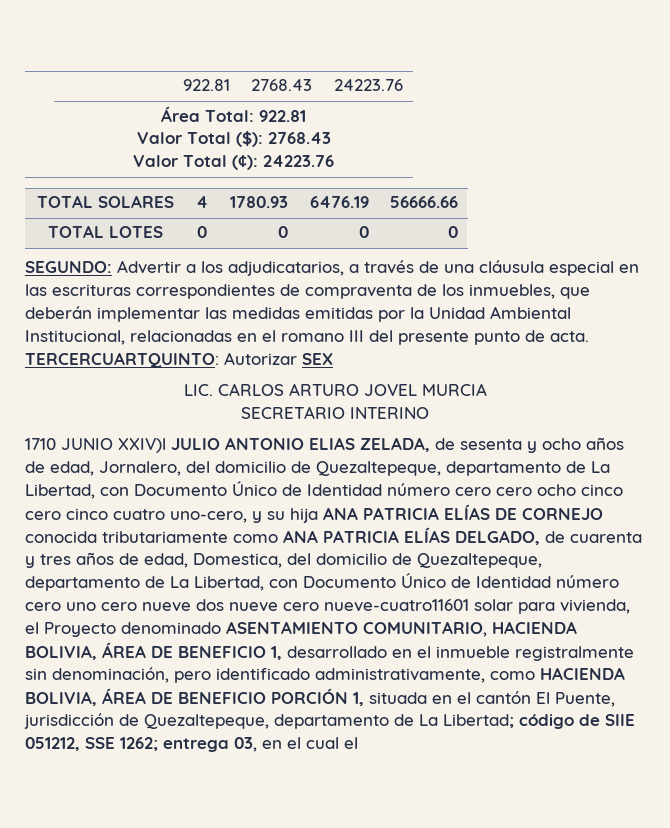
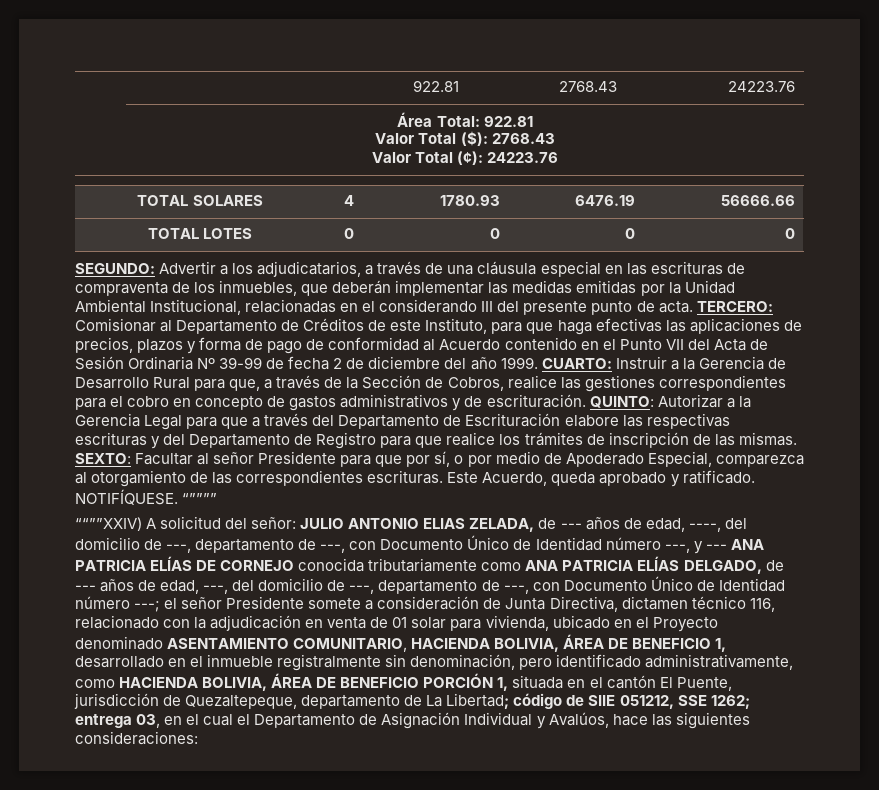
[136,284,275,299] correspondientes -> (723, 268) none
[281,333,344,342] romano -> [379,299,478,313] considerando
[25,352,333,368] [183,383,487,396] [241,406,429,419] [25,438,166,453] TERCERCUARTQUINTO: Autorizar SEX // LIC. CARLOS ARTURO JOVEL MURCIA // SECRETARIO INTERINO // 1710 JUNIO XXIV)l -> [696,301,773,312] [75,318,802,335] [75,337,768,354] [75,356,786,370] [75,375,786,392] [75,394,751,411] [75,413,730,430] [75,432,797,449] [75,451,804,467] [75,470,755,487] [75,489,218,505] [75,516,297,531] TERCERO: Comisionar al Departamento de Créditos de este Instituto, para que haga efectivas las aplicaciones de precios, plazos y forma de pago de conformidad al Acuerdo contenido en el Punto VII del Acta de Sesión Ordinaria Nº 39-99 de fecha 2 de diciembre del año 1999. CUARTO: Instruir a la Gerencia de Desarrollo Rural para que, a través de la Sección de Cobros, realice las gestiones correspondientes para el cobro en concepto de gastos administrativos y de escrituración. QUINTO: Autorizar a la Gerencia Legal para que a través del Departamento de Escrituración elabore las respectivas escrituras y del Departamento de Registro para que realice los trámites de inscripción de las mismas. SEXTO: Facultar al señor Presidente para que por sí, o por medio de Apoderado Especial, comparezca al otorgamiento de las correspondientes escrituras. Este Acuerdo, queda aprobado y ratificado. NOTIFÍQUESE. “”””” // ““””XXIV) A solicitud del señor:
[460,437,624,453] [25,461,610,476] [25,481,623,499] [25,508,318,523] sesenta y ocho años de edad, Jornalero, del domicilio de Quezaltepeque, departamento de La Libertad, con Documento Único de Identidad número cero cero ocho cinco cero cinco cuatro uno-cero, y su hija -> [560,517,747,532] [75,535,727,554] --- años de edad, ----, del domicilio de ---, departamento de ---, con Documento Único de Identidad número ---, y ---
[570,532,642,543] [25,552,542,568] [25,573,619,591] [25,599,469,612] cuarenta y tres años de edad, Domestica, del domicilio de Quezaltepeque, departamento de La Libertad, con Documento Único de Identidad número cero uno cero nueve dos nueve cero nueve-cuatro11601 -> [75,576,785,594] [75,596,775,612] [75,615,408,631] --- años de edad, ---, del domicilio de ---, departamento de ---, con Documento Único de Identidad número ---; el señor Presidente somete a consideración de Junta Directiva, dictamen técnico 116, relacionado con la adjudicación en venta de 01
(630, 606) none -> [552,615,632,629] ubicado en
(358, 743) none -> [254,712,750,729] [75,731,198,745] Departamento de Asignación Individual y Avalúos, hace las siguientes consideraciones:

